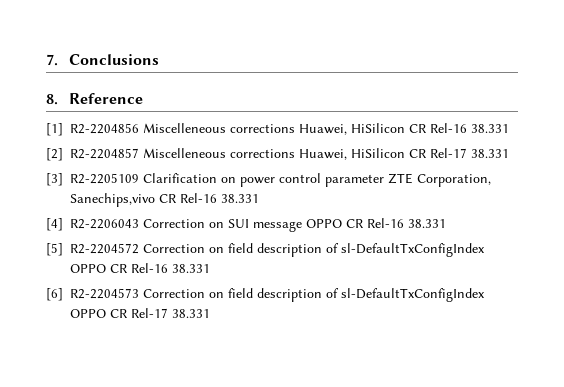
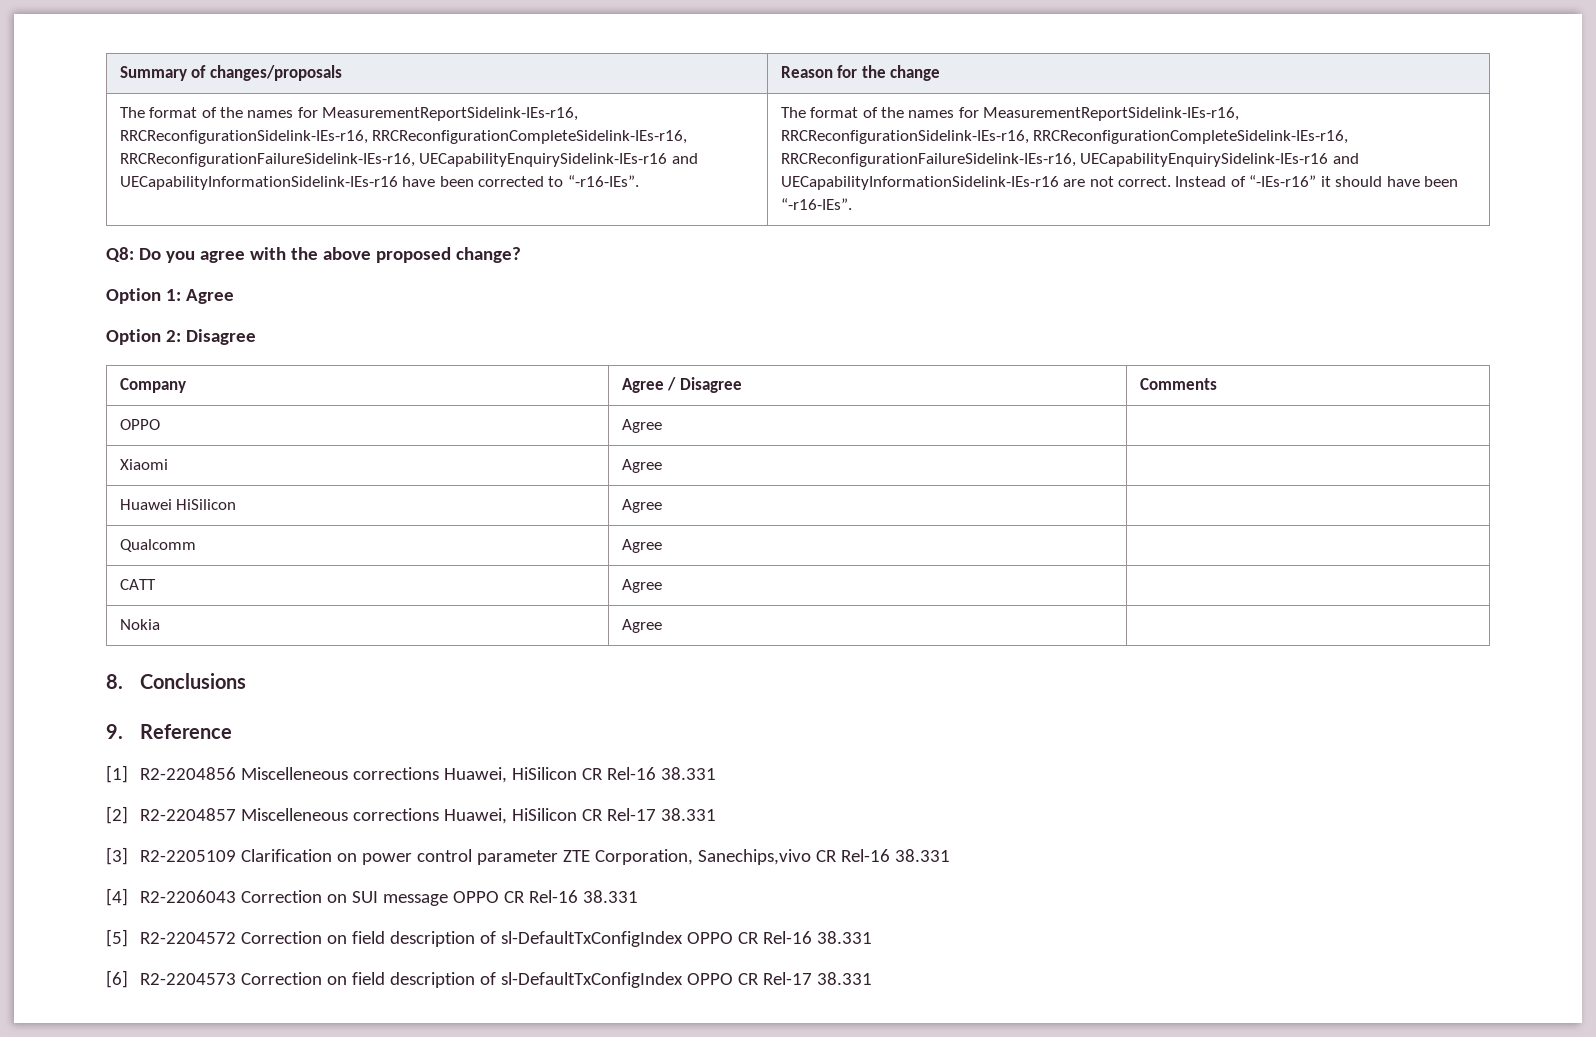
[46,54,58,66] 7. -> [119,65,342,81] [780,65,940,81] [119,107,579,121] [119,130,688,144] [119,153,698,167] [119,175,639,190] [780,107,1240,121] [780,130,1349,144] [780,153,1359,167] [780,175,1459,190] [780,198,852,210] [106,247,521,263] [106,288,234,304] [106,329,256,345] [119,378,186,393] [621,377,742,393] [1139,378,1217,390] [119,419,160,430] [621,419,662,433] [119,459,168,470] [621,459,662,473] [119,499,237,510] [621,499,662,513] [119,539,196,552] [621,539,662,553] [119,579,156,590] [621,579,662,593] [119,619,160,630] [621,619,662,633] [106,674,123,689] Summary of changes/proposals | Reason for the change // The format of the names for MeasurementReportSidelink-IEs-r16, RRCReconfigurationSidelink-IEs-r16, RRCReconfigurationCompleteSidelink-IEs-r16, RRCReconfigurationFailureSidelink-IEs-r16, UECapabilityEnquirySidelink-IEs-r16 and UECapabilityInformationSidelink-IEs-r16 have been corrected to “-r16-IEs”. | The format of the names for MeasurementReportSidelink-IEs-r16, RRCReconfigurationSidelink-IEs-r16, RRCReconfigurationCompleteSidelink-IEs-r16, RRCReconfigurationFailureSidelink-IEs-r16, UECapabilityEnquirySidelink-IEs-r16 and UECapabilityInformationSidelink-IEs-r16 are not correct. Instead of “-IEs-r16” it should have been “-r16-IEs”. // Q8: Do you agree with the above proposed change? // Option 1: Agree // Option 2: Disagree // Company | Agree / Disagree | Comments // OPPO | Agree | // Xiaomi | Agree | // Huawei HiSilicon | Agree | // Qualcomm | Agree | // CATT | Agree | // Nokia | Agree | // 8.
[46,94,58,105] 8. -> [106,724,123,739] 9.

